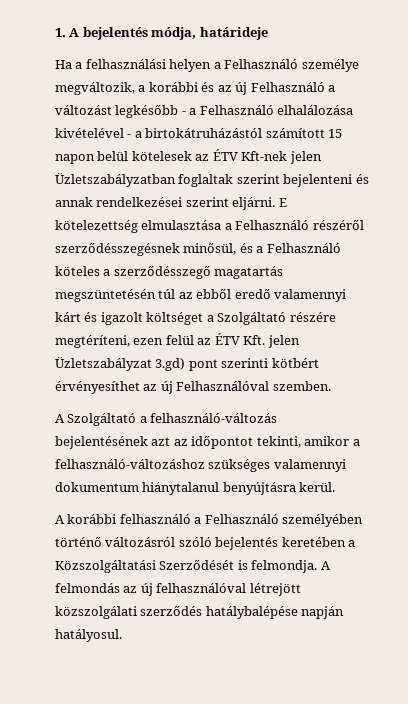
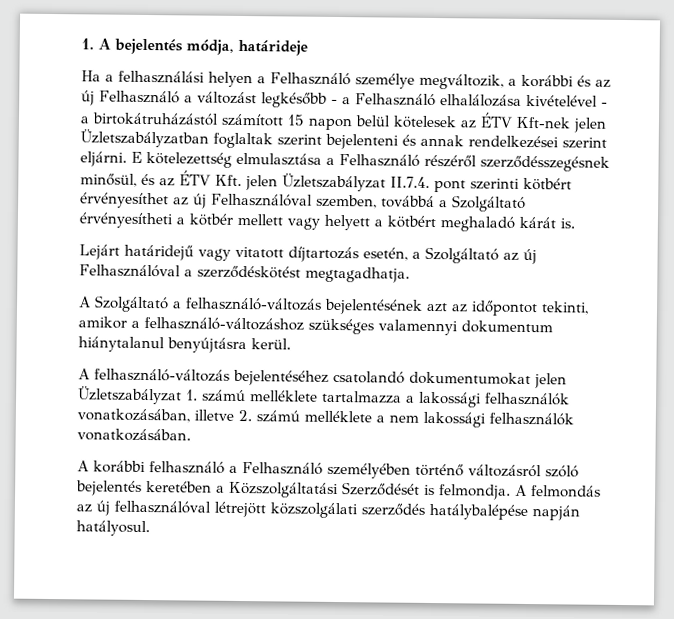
[256,243,341,253] [54,265,284,279] [54,288,347,302] [54,312,336,325] [54,335,194,348] a Felhasználó köteles a szerződésszegő magatartás megszüntetésén túl az ebből eredő valamennyi kárt és igazolt költséget a Szolgáltató részére megtéríteni, ezen felül -> (156, 179) none
[155,358,186,371] 3.gd) -> [390,176,431,188] II.7.4.
[272,381,331,391] szemben. -> [316,194,527,212] [79,212,576,232] [79,244,538,265] [79,264,411,283] szemben, továbbá a Szolgáltató érvényesítheti a kötbér mellett vagy helyett a kötbért meghaladó kárát is. // Lejárt határidejű vagy vitatott díjtartozás esetén, a Szolgáltató az új Felhasználóval a szerződéskötést megtagadhatja.
(336, 487) none -> [78,368,568,389] [78,386,571,408] [77,408,575,428] [77,428,192,442] // A felhasználó-változás bejelentéséhez csatolandó dokumentumokat jelen Üzletszabályzat 1. számú melléklete tartalmazza a lakossági felhasználók vonatkozásában, illetve 2. számú melléklete a nem lakossági felhasználók vonatkozásában.

